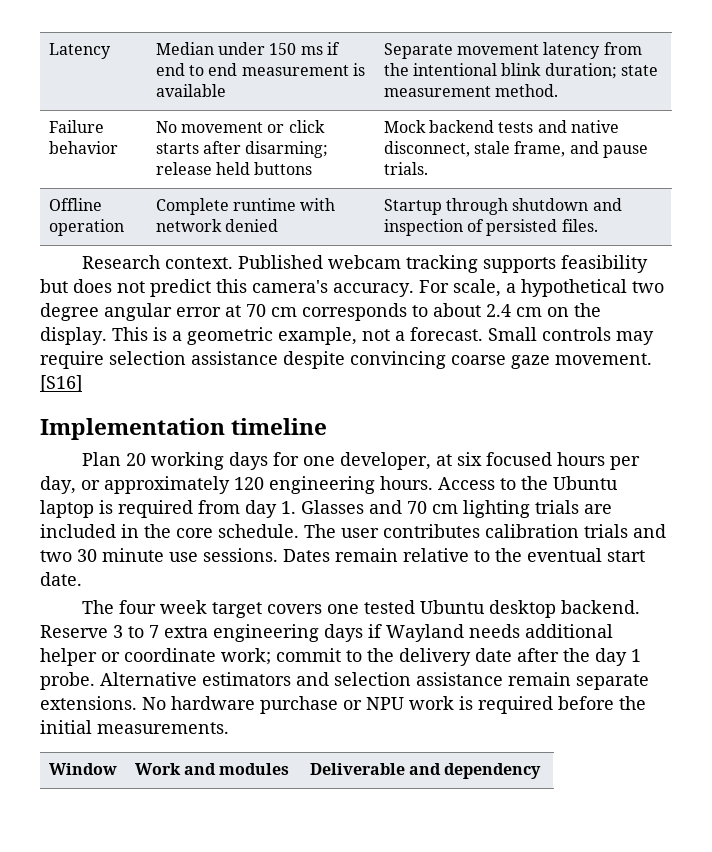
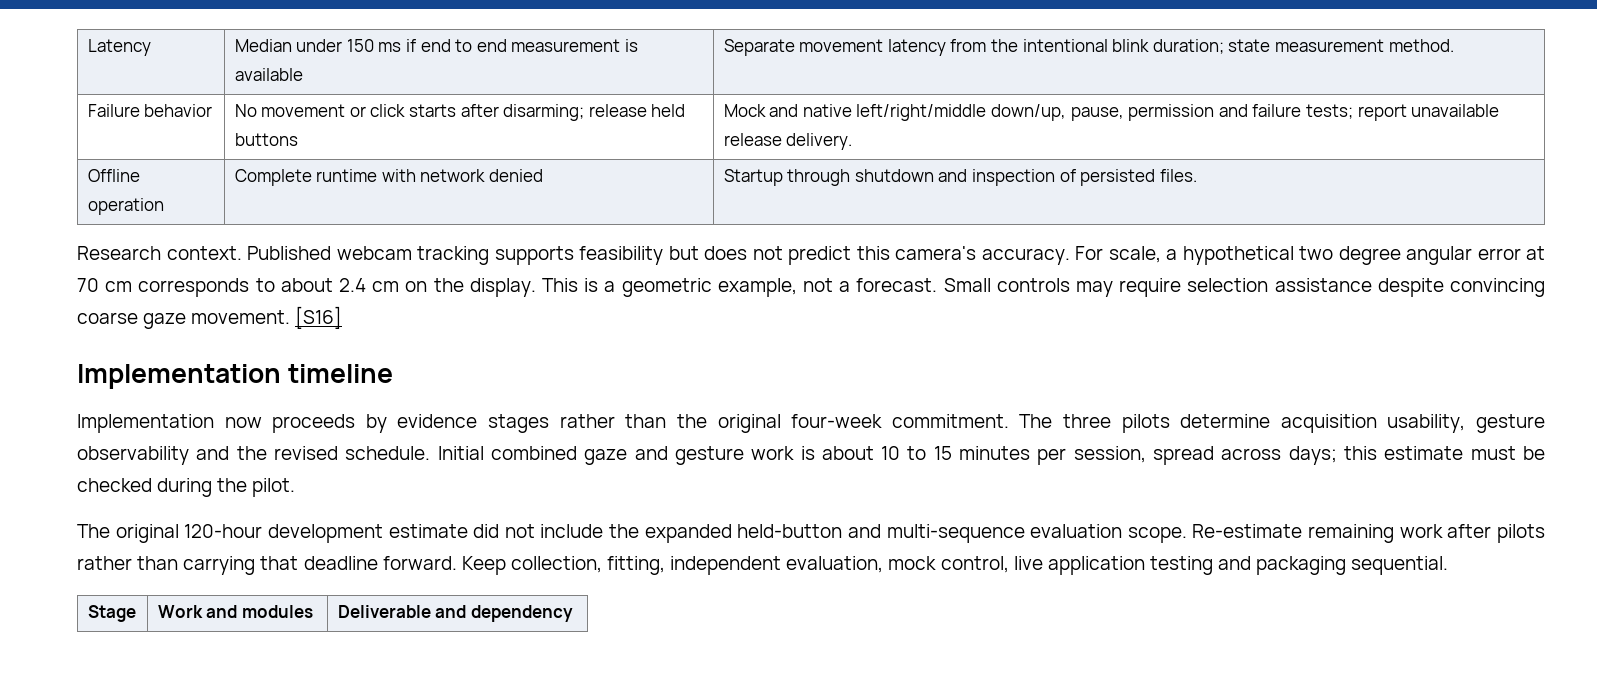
[429,120,619,133] [383,141,648,158] [383,162,428,175] backend tests and native disconnect, stale frame, and pause trials. -> [769,104,1500,121] [723,133,853,150] and native left/right/middle down/up, pause, permission and failure tests; report unavailable release delivery.
[81,452,640,470] [40,476,618,494] [40,500,612,518] [40,524,666,538] [40,548,645,562] [40,572,82,586] [81,600,640,618] [40,624,613,642] [40,648,641,666] [40,672,649,690] [40,696,646,714] [40,720,229,734] [48,763,117,775] Plan 20 working days for one developer, at six focused hours per day, or approximately 120 engineering hours. Access to the Ubuntu laptop is required from day 1. Glasses and 70 cm lighting trials are included in the core schedule. The user contributes calibration trials and two 30 minute use sessions. Dates remain relative to the eventual start date. // The four week target covers one tested Ubuntu desktop backend. Reserve 3 to 7 extra engineering days if Wayland needs additional helper or coordinate work; commit to the delivery date after the day 1 probe. Alternative estimators and selection assistance remain separate extensions. No hardware purchase or NPU work is required before the initial measurements. // Window -> [77,414,1545,433] [77,446,1546,465] [77,478,296,497] [77,524,1545,543] [77,556,1449,575] [87,605,136,622] Implementation now proceeds by evidence stages rather than the original four-week commitment. The three pilots determine acquisition usability, gesture observability and the revised schedule. Initial combined gaze and gesture work is about 10 to 15 minutes per session, spread across days; this estimate must be checked during the pilot. // The original 120-hour development estimate did not include the expanded held-button and multi-sequence evaluation scope. Re-estimate remaining work after pilots rather than carrying that deadline forward. Keep collection, fitting, independent evaluation, mock control, live application testing and packaging sequential. // Stage

